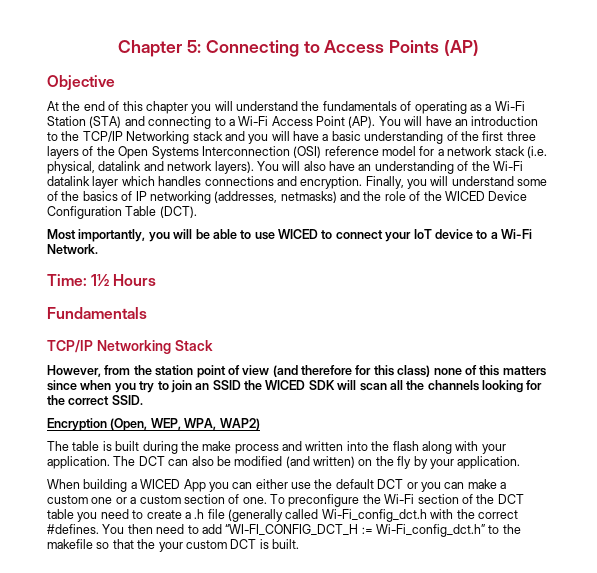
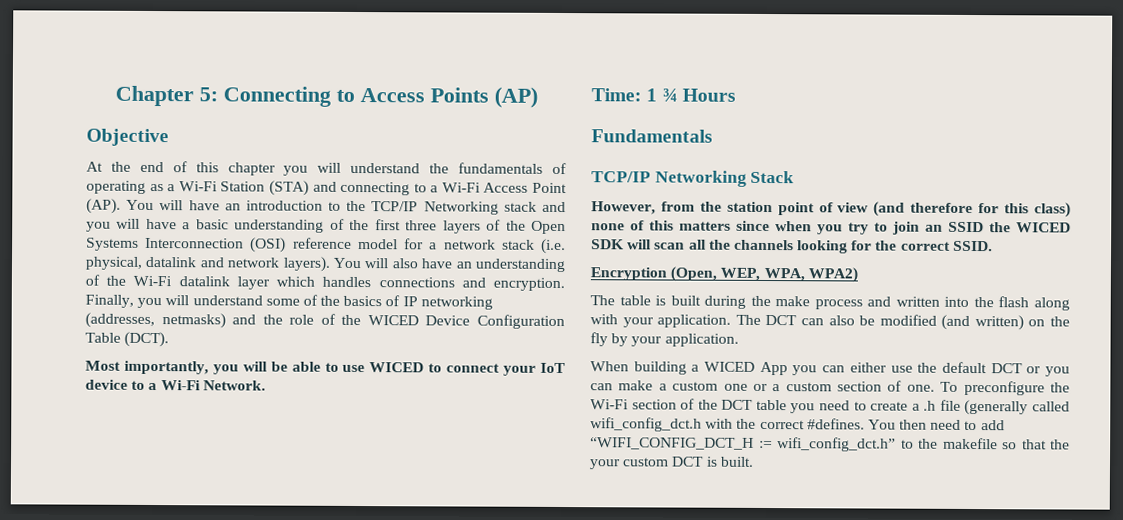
[91,274,110,286] 1½ -> [646,88,678,102] 1 ¾
[219,418,260,430] WAP2) -> [807,267,858,283] WPA2)
[321,509,427,522] Wi-Fi_config_dct.h -> [590,417,702,432] wifi_config_dct.h
[225,524,485,537] “WI-FI_CONFIG_DCT_H := Wi-Fi_config_dct.h” -> [590,437,896,452] “WIFI_CONFIG_DCT_H := wifi_config_dct.h”

